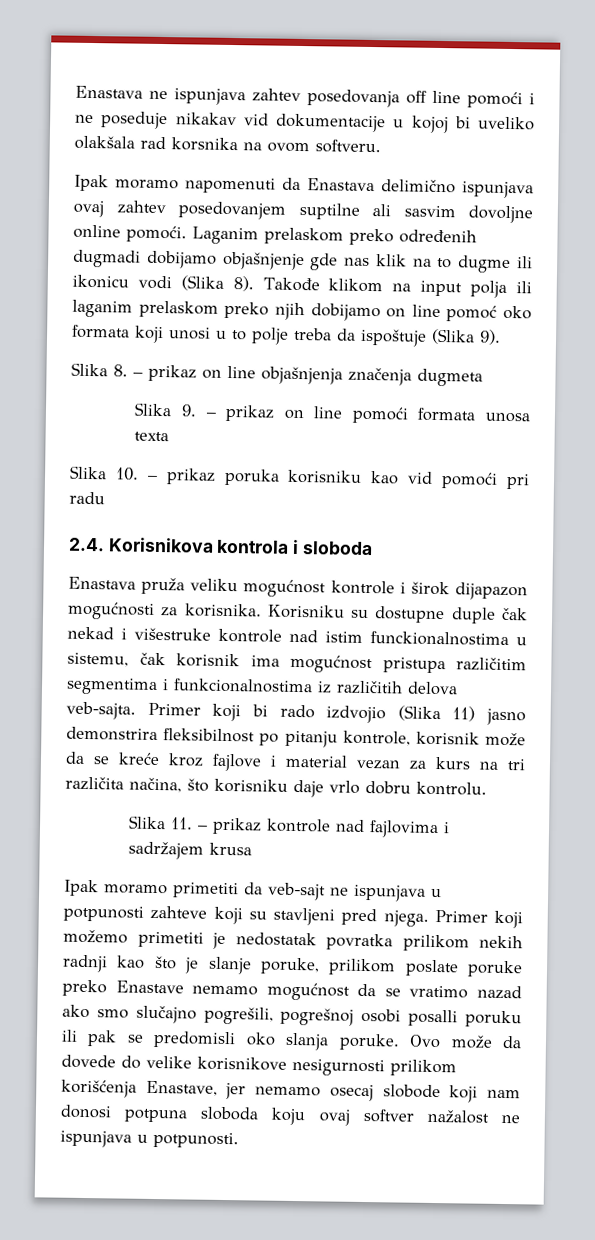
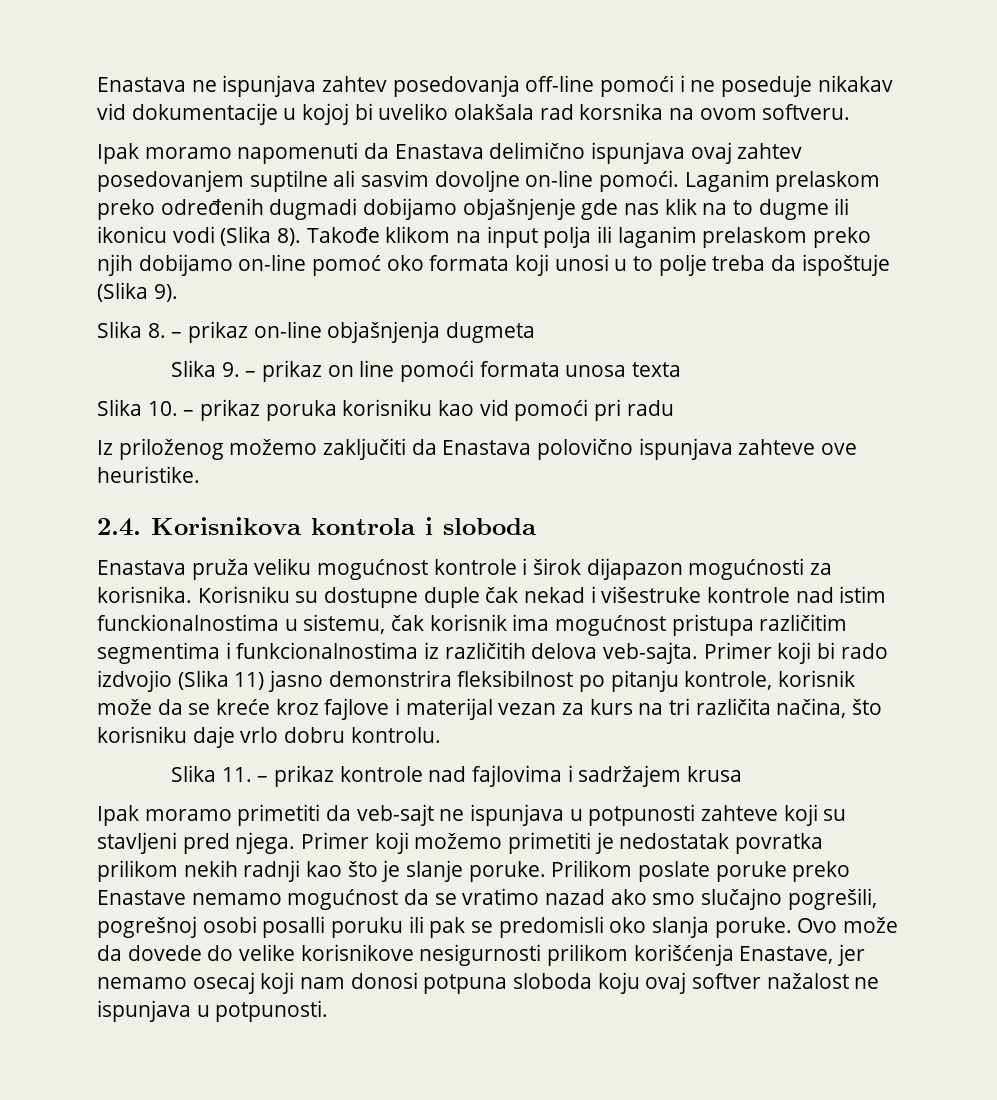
[406,90,461,104] off line -> [525,75,595,92] off-line
[73,224,121,239] online -> [525,170,594,187] on-line
[386,304,441,318] on line -> [238,254,307,271] on-line
[202,365,412,386] on line objašnjenja značenja -> [253,321,441,343] on-line objašnjenja
(105, 498) none -> [97,438,858,460] [97,466,200,483] // Iz priloženog možemo zaključiti da Enastava polovično ispunjava zahteve ove heuristike.
[285,754,348,768] material -> [405,698,493,720] materijal
[259,957,397,976] poruke, prilikom -> [468,860,633,882] poruke. Prilikom
[382,1084,441,1099] slobode -> (255, 983) none

